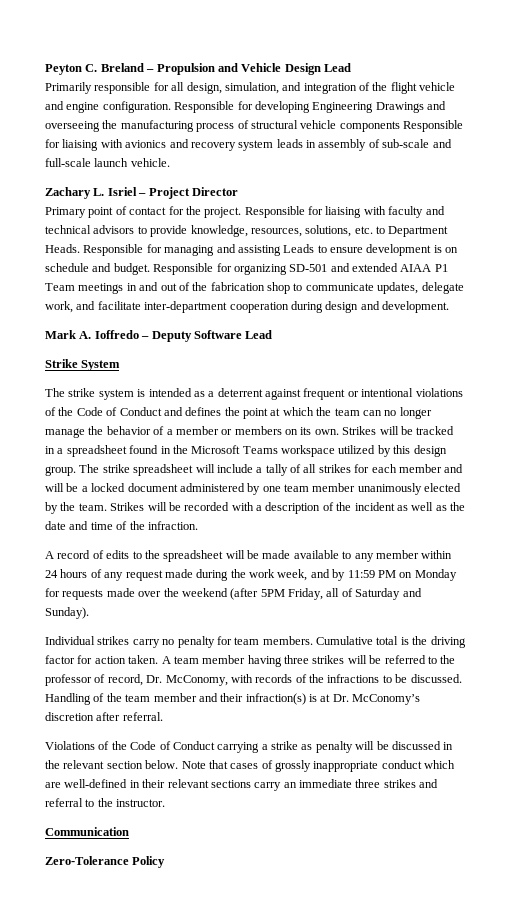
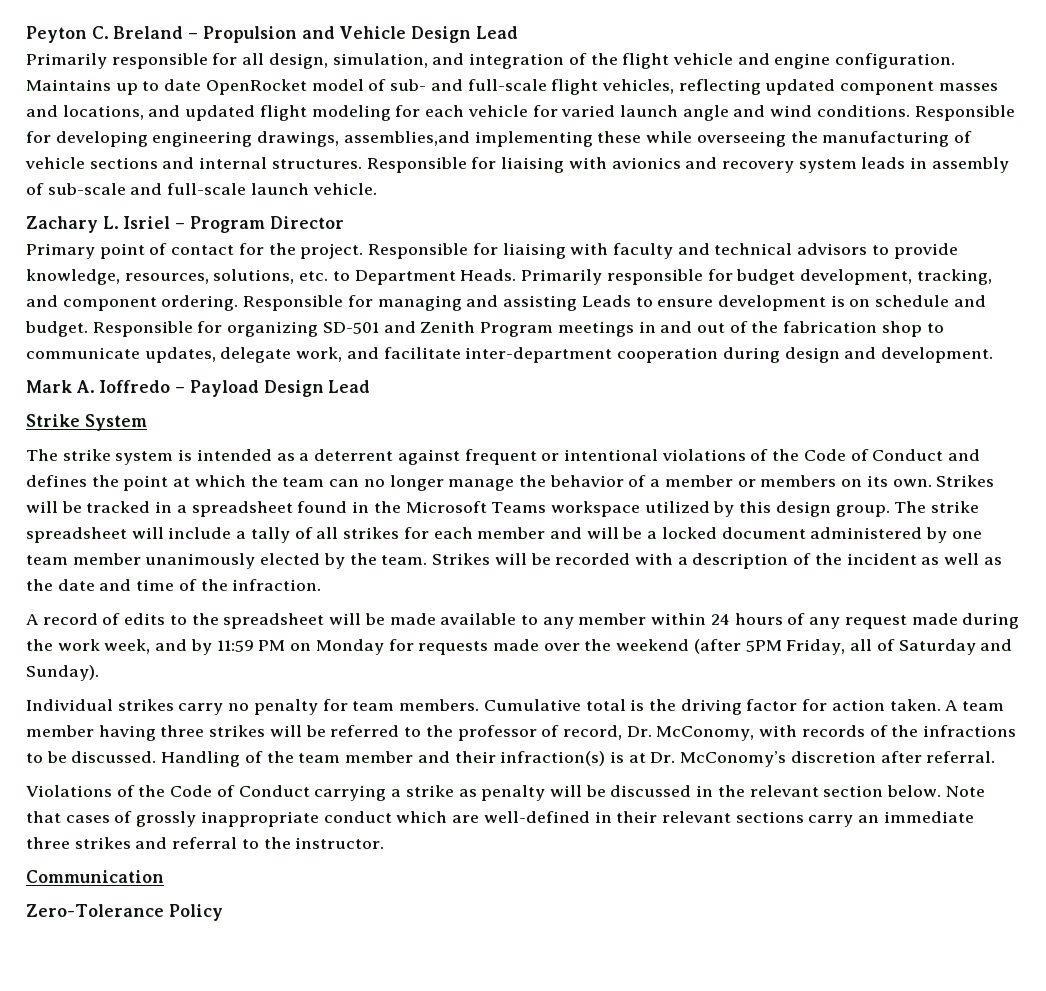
[174,101,446,113] [45,120,400,132] Responsible for developing Engineering Drawings and overseeing the manufacturing process of structural vehicle components -> [26,79,998,95] [26,105,1015,121] [26,131,972,147] [25,157,362,169] Maintains up to date OpenRocket model of sub- and full-scale flight vehicles, reflecting updated component masses and locations, and updated flight modeling for each vehicle for varied launch angle and wind conditions. Responsible for developing engineering drawings, assemblies,and implementing these while overseeing the manufacturing of vehicle sections and internal structures.
[148,187,190,199] Project -> [189,216,265,233] Program
(80, 248) none -> [521,269,992,285] [26,295,239,311] Primarily responsible for budget development, tracking, and component ordering.
[352,263,448,272] [45,283,75,291] extended AIAA P1 Team -> [420,321,554,337] Zenith Program
[151,330,242,342] Deputy Software -> [189,380,324,397] Payload Design

